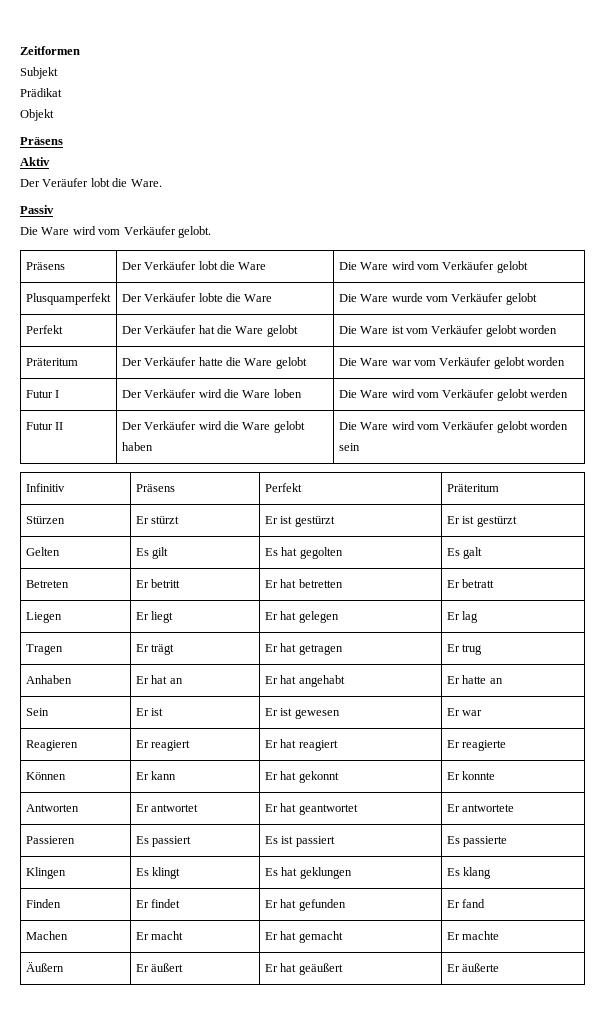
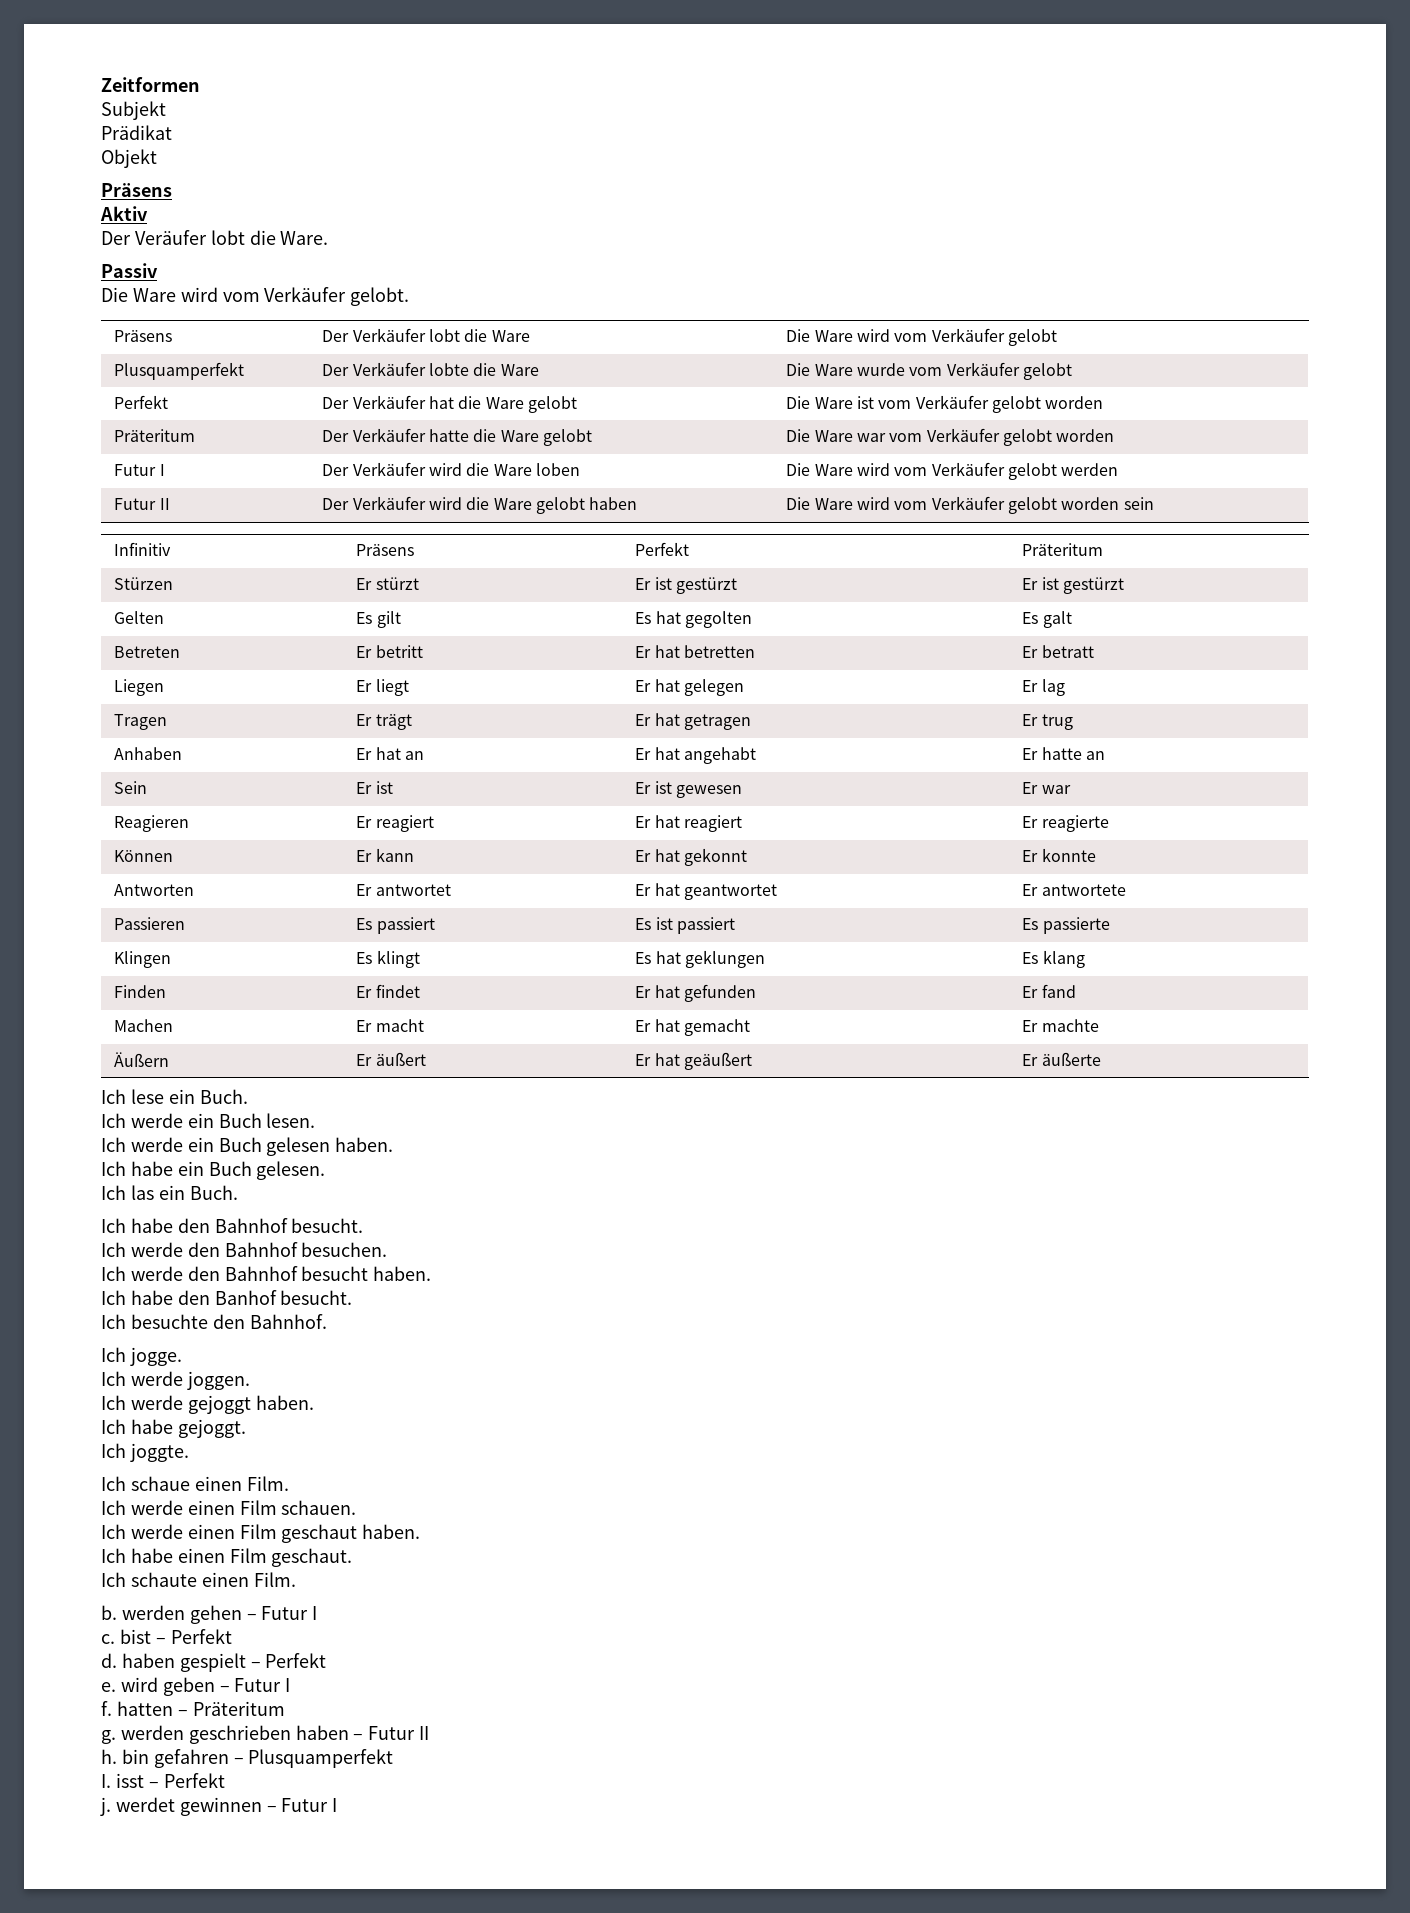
(500, 967) none -> [101,1089,248,1104] [101,1113,316,1128] [101,1137,394,1156] [101,1161,326,1180] [101,1185,238,1200] [101,1218,364,1233] [101,1242,388,1257] [101,1266,432,1281] [101,1290,353,1305] [101,1314,327,1329] [101,1347,182,1366] [101,1371,250,1390] [101,1395,314,1414] [101,1419,246,1438] [101,1443,189,1462] [101,1476,289,1491] [101,1500,357,1515] [101,1524,421,1543] [101,1548,353,1567] [101,1572,296,1587] [101,1605,318,1624] [101,1629,232,1644] [101,1653,327,1672] [101,1677,291,1696] [101,1701,285,1716] [101,1725,430,1744] [101,1749,394,1768] [101,1773,225,1788] [100,1797,338,1816] // Ich lese ein Buch. // Ich werde ein Buch lesen. // Ich werde ein Buch gelesen haben. // Ich habe ein Buch gelesen. // Ich las ein Buch. // Ich habe den Bahnhof besucht. // Ich werde den Bahnhof besuchen. // Ich werde den Bahnhof besucht haben. // Ich habe den Banhof besucht. // Ich besuchte den Bahnhof. // Ich jogge. // Ich werde joggen. // Ich werde gejoggt haben. // Ich habe gejoggt. // Ich joggte. // Ich schaue einen Film. // Ich werde einen Film schauen. // Ich werde einen Film geschaut haben. // Ich habe einen Film geschaut. // Ich schaute einen Film. // b. werden gehen – Futur I // c. bist – Perfekt // d. haben gespielt – Perfekt // e. wird geben – Futur I // f. hatten – Präteritum // g. werden geschrieben haben – Futur II // h. bin gefahren – Plusquamperfekt // I. isst – Perfekt // j. werdet gewinnen – Futur I

